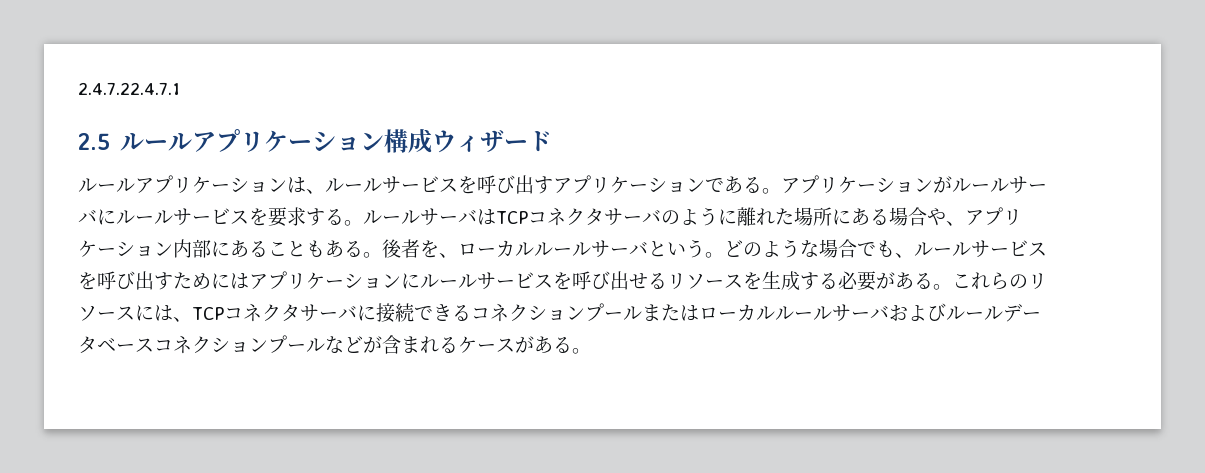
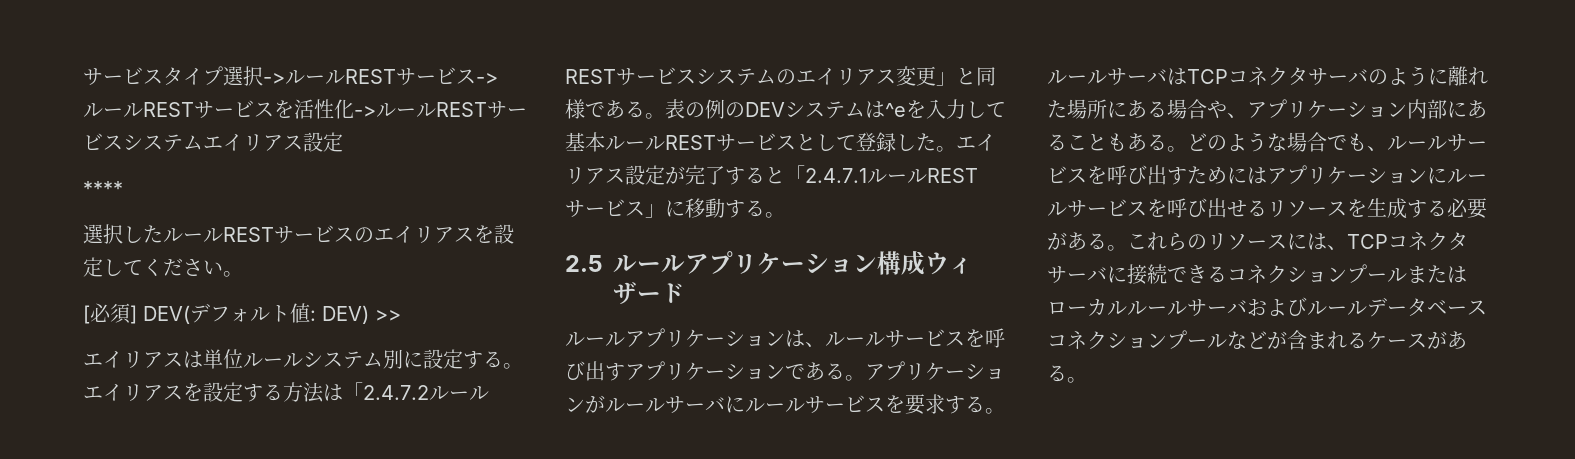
[78,82,180,95] 2.4.7.22.4.7.1 -> [83,66,498,86] [83,99,527,119] [83,132,343,152] [83,181,123,196] [83,224,514,244] [83,257,243,277] [83,303,401,324] [83,349,523,369] [83,382,489,403] [565,66,996,86] [565,99,1006,119] [565,132,996,152] [565,165,978,185] [565,198,785,218] サービスタイプ選択->ルールRESTサービス->ルールRESTサービスを活性化->ルールRESTサービスシステムエイリアス設定 // **** // 選択したルールRESTサービスのエイリアスを設定してください。 // [必須] DEV(デフォルト値: DEV) >> // エイリアスは単位ルールシステム別に設定する。エイリアスを設定する方法は「2.4.7.2ルールRESTサービスシステムのエイリアス変更」と同様である。表の例のDEVシステムは^eを入力して基本ルールRESTサービスとして登録した。エイリアス設定が完了すると「2.4.7.1ルールRESTサービス」に移動する。
[382,239,724,258] 後者を、ローカルルールサーバという。 -> (1187, 149) none

